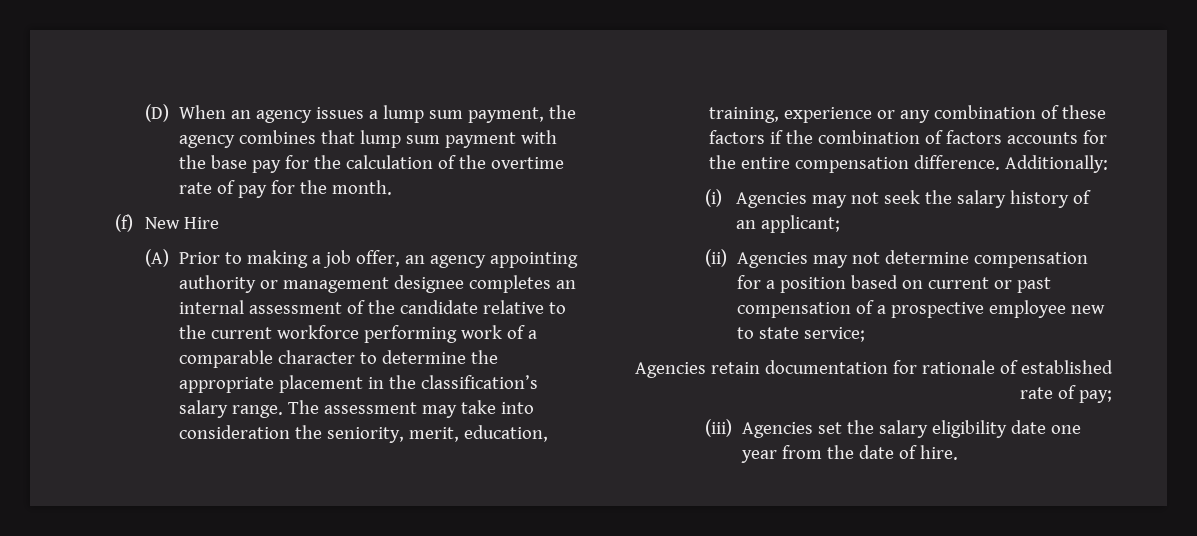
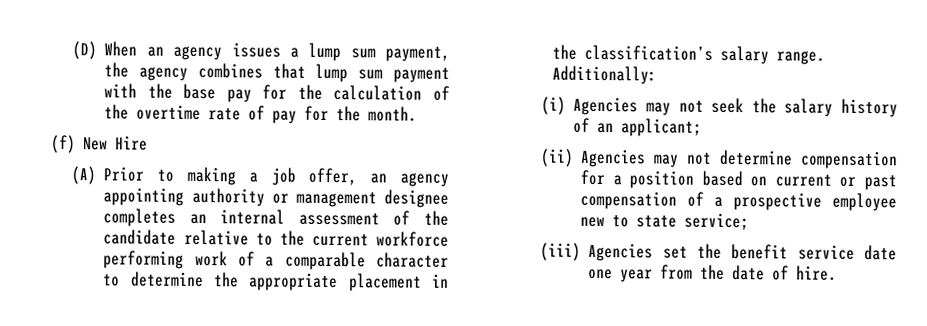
[287,400,534,418] [178,425,548,443] [708,105,1106,123] [708,130,1107,144] [708,155,1000,173] The assessment may take into consideration the seniority, merit, education, training, experience or any combination of these factors if the combination of factors accounts for the entire compensation difference. -> (826, 57) none
[635,360,1113,378] [1020,385,1112,403] // Agencies retain documentation for rationale of established rate of pay; -> (750, 221) none
[878,420,1007,438] salary eligibility -> [731,244,855,260] benefit service

